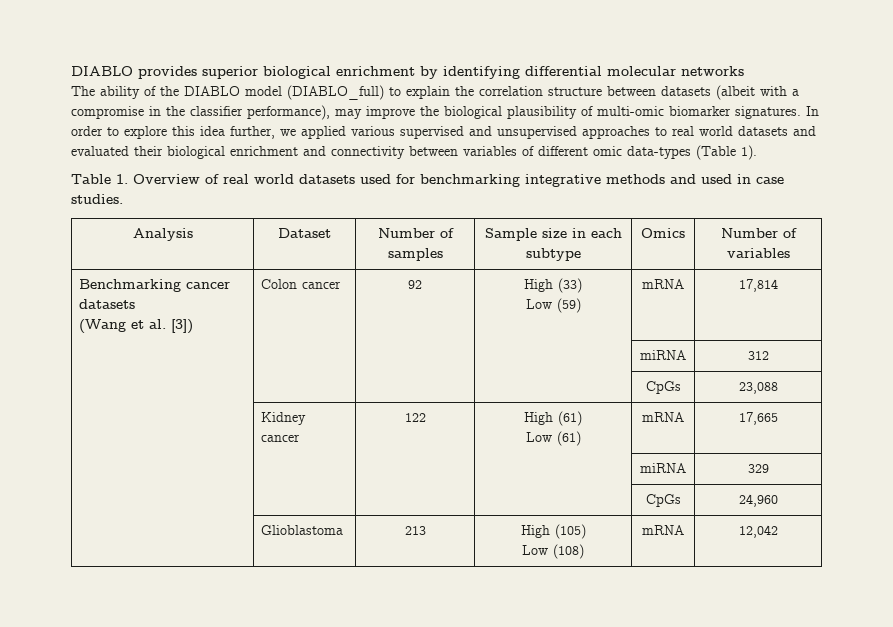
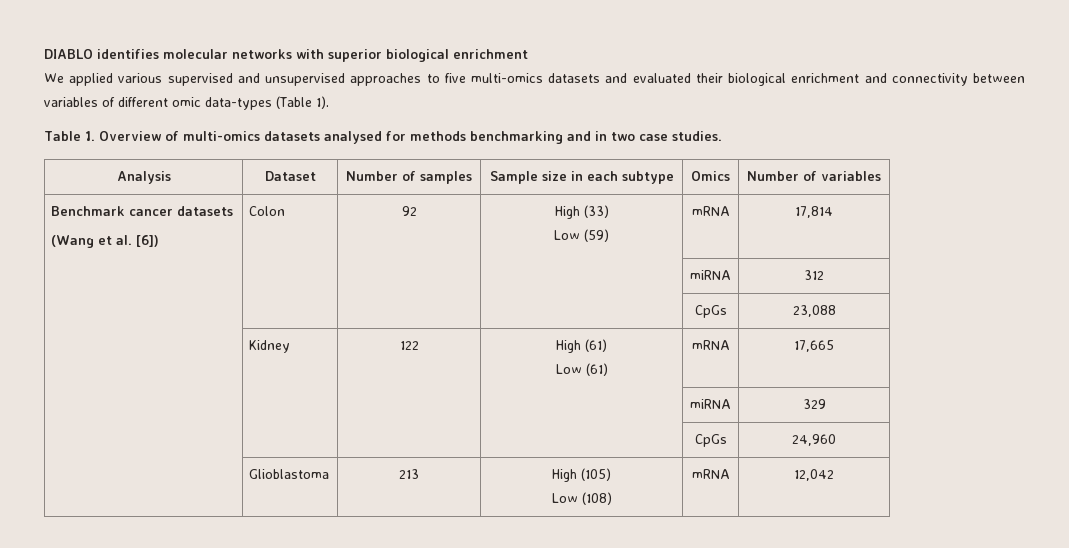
[71,66,197,79] DIABLO provides -> [44,49,324,59] DIABLO identifies molecular networks with
[420,66,744,79] [71,85,799,100] [71,105,819,120] [71,126,296,139] by identifying differential molecular networks // The ability of the DIABLO model (DIABLO_full) to explain the correlation structure between datasets (albeit with a compromise in the classifier performance), may improve the biological plausibility of multi-omic biomarker signatures. In order to explore this idea further, we -> [44,73,64,83] // We
[672,126,733,136] real world -> [444,73,543,83] five multi-omics
[223,174,751,187] real world datasets used for benchmarking integrative methods and used in -> [182,131,635,144] multi-omics datasets analysed for methods benchmarking and in two
[79,279,182,292] Benchmarking -> [50,206,125,216] Benchmark
[171,319,194,334] [3]) -> [135,235,159,247] [6])
[302,281,342,289] cancer -> (285, 211) none
[261,434,301,442] cancer -> (290, 346) none

